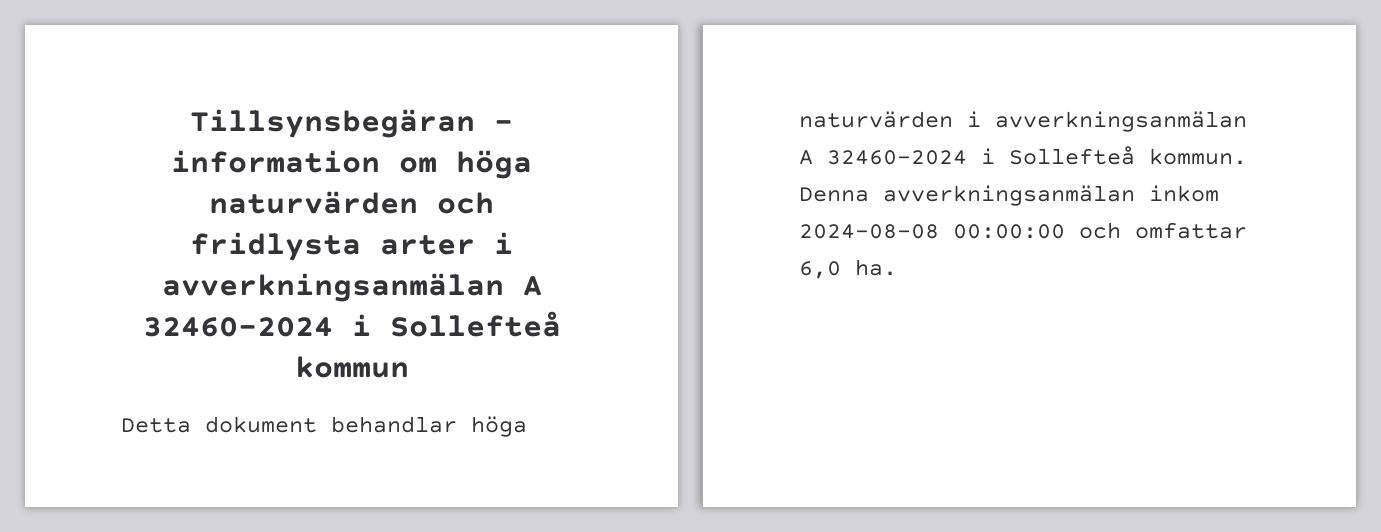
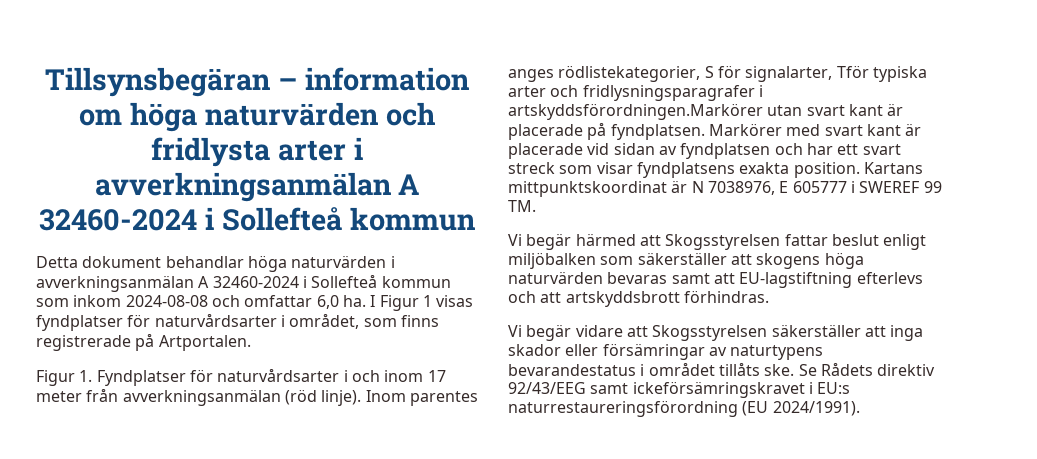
[1149,148,1247,165] [799,185,1135,206] kommun. Denna avverkningsanmälan -> [381,276,451,288] [36,298,69,307] kommun som
[953,224,1065,239] 00:00:00 -> (208, 301) none
(897, 267) none -> [370,295,474,311] [36,313,439,331] [36,333,251,351] [36,368,446,386] [36,388,478,406] [508,65,927,82] [508,85,763,101] [508,103,904,120] [508,122,922,140] [508,143,901,159] [508,162,923,178] [508,180,942,197] [508,200,536,212] [508,233,927,250] [508,252,864,269] [508,271,923,288] [508,290,769,307] [508,324,924,341] [508,343,824,360] [508,362,936,376] [508,381,851,398] [508,400,860,417] I Figur 1 visas fyndplatser för naturvårdsarter i området, som finns registrerade på Artportalen. // Figur 1. Fyndplatser för naturvårdsarter i och inom 17 meter från avverkningsanmälan (röd linje). Inom parentes anges rödlistekategorier, S för signalarter, Tför typiska arter och fridlysningsparagrafer i artskyddsförordningen.Markörer utan svart kant är placerade på fyndplatsen. Markörer med svart kant är placerade vid sidan av fyndplatsen och har ett svart streck som visar fyndplatsens exakta position. Kartans mittpunktskoordinat är N 7038976, E 605777 i SWEREF 99 TM. // Vi begär härmed att Skogsstyrelsen fattar beslut enligt miljöbalken som säkerställer att skogens höga naturvärden bevaras samt att EU-lagstiftning efterlevs och att artskyddsbrott förhindras. // Vi begär vidare att Skogsstyrelsen säkerställer att inga skador eller försämringar av naturtypens bevarandestatus i området tillåts ske. Se Rådets direktiv 92/43/EEG samt ickeförsämringskravet i EU:s naturrestaureringsförordning (EU 2024/1991).

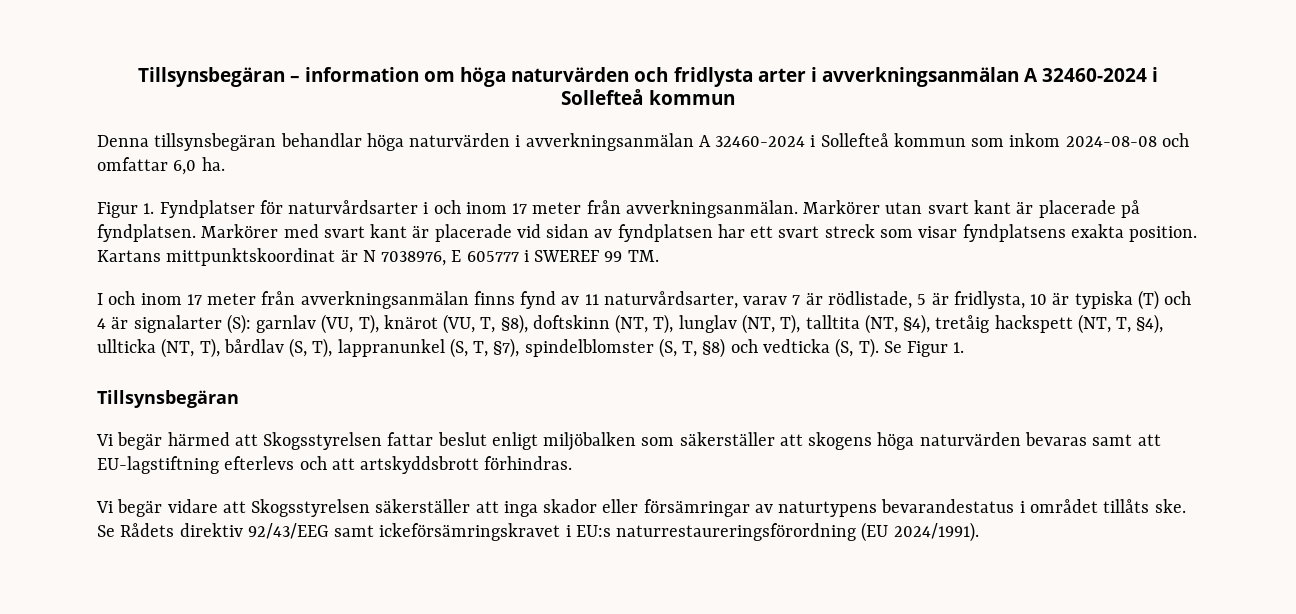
[36,256,162,268] Detta dokument -> [97,133,277,151] Denna tillsynsbegäran
[370,295,474,311] [36,313,439,331] [36,333,251,351] I Figur 1 visas fyndplatser för naturvårdsarter i området, som finns registrerade på Artportalen. -> (225, 164) none
[122,389,478,406] [508,65,927,82] [508,85,763,101] [508,103,763,120] avverkningsanmälan (röd linje). Inom parentes anges rödlistekategorier, S för signalarter, Tför typiska arter och fridlysningsparagrafer i artskyddsförordningen.Markörer -> [625,200,881,218] avverkningsanmälan. Markörer
[774,143,803,155] och -> (713, 233) none
(536, 206) none -> [97,290,1192,310] [97,314,1164,334] [97,338,965,358] [97,390,239,408] // I och inom 17 meter från avverkningsanmälan finns fynd av 11 naturvårdsarter, varav 7 är rödlistade, 5 är fridlysta, 10 är typiska (T) och 4 är signalarter (S): garnlav (VU, T), knärot (VU, T, §8), doftskinn (NT, T), lunglav (NT, T), talltita (NT, §4), tretåig hackspett (NT, T, §4), ullticka (NT, T), bårdlav (S, T), lappranunkel (S, T, §7), spindelblomster (S, T, §8) och vedticka (S, T). Se Figur 1. // Tillsynsbegäran

